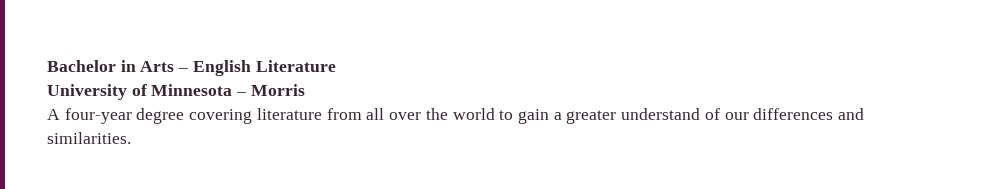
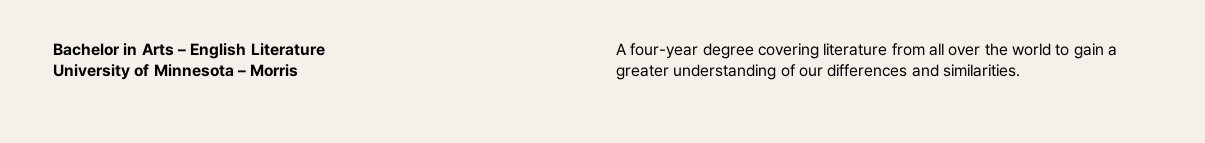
[621,108,701,120] understand -> [673,64,777,80] understanding

